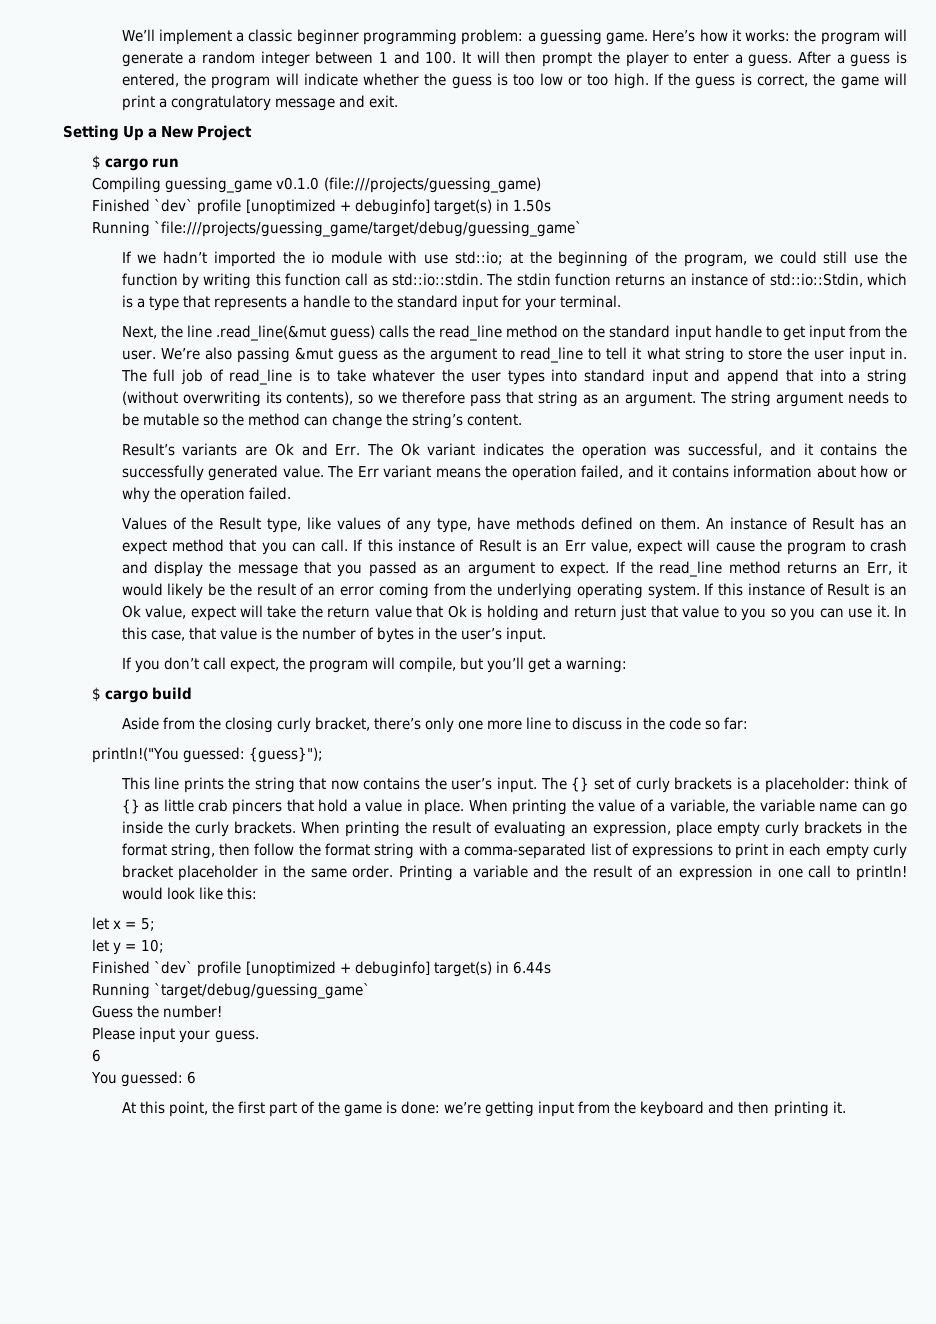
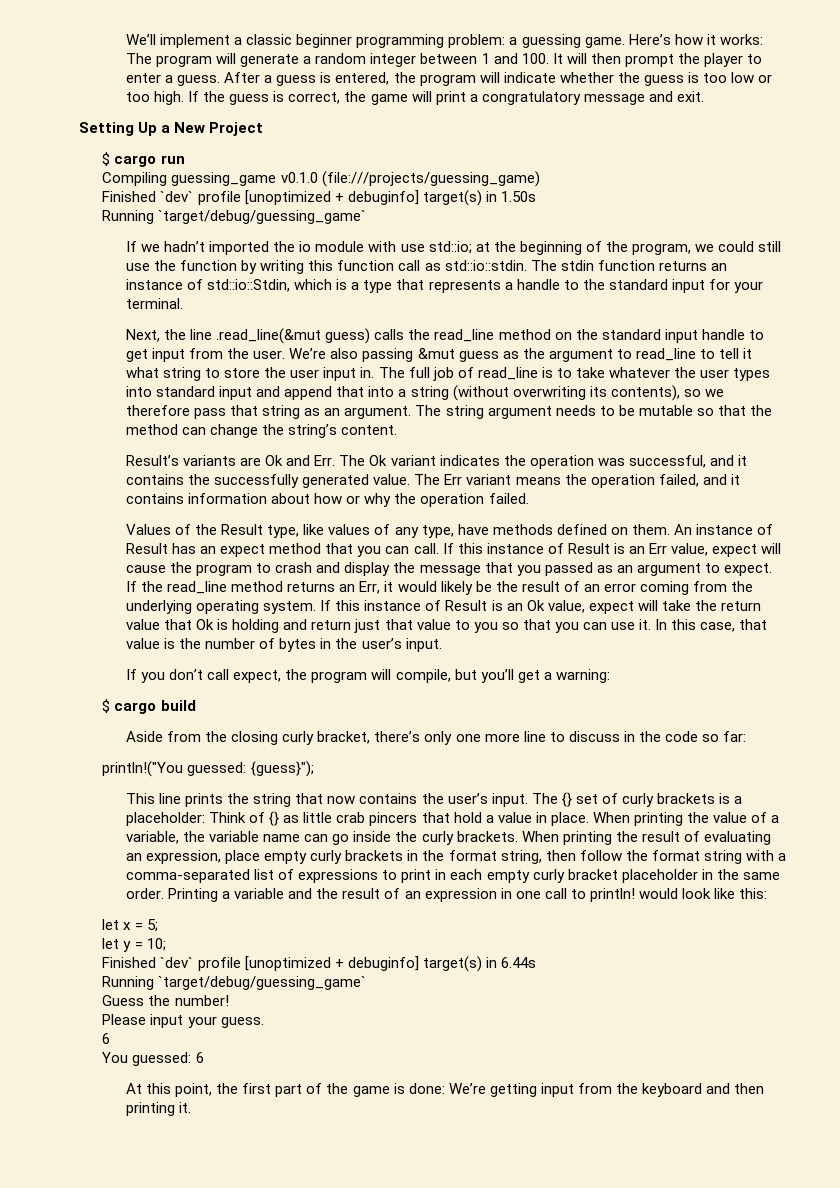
[794,29,817,42] the -> [126,53,153,64] The
[154,221,583,237] `file:///projects/guessing_game/target/debug/guessing_game` -> [158,210,367,224] `target/debug/guessing_game`
(218, 421) none -> [717,405,746,416] that
(786, 613) none -> [522,619,551,630] that
[854,777,890,789] think -> [209,812,247,823] Think
[444,1102,482,1114] we’re -> [448,1083,486,1094] We’re

